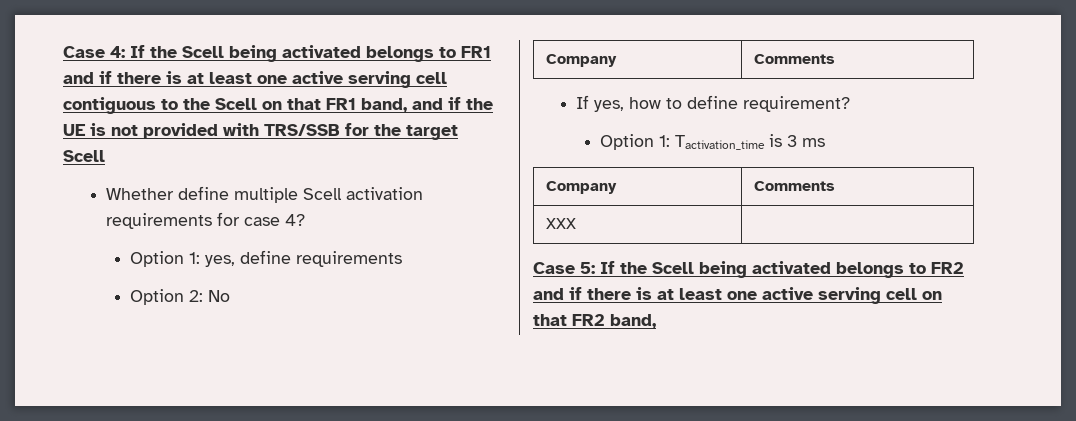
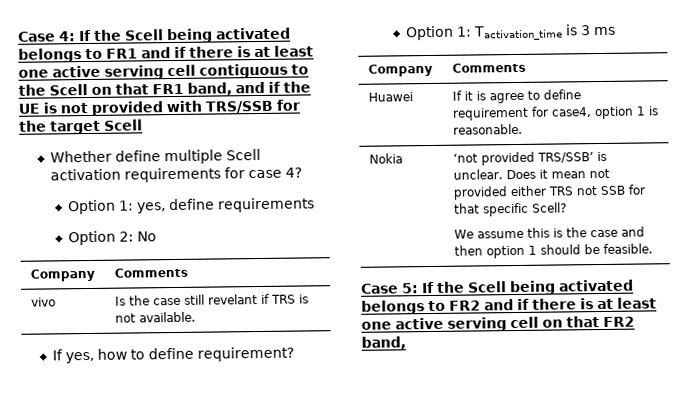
(836, 59) none -> [30,297,56,307] [114,293,309,306] [114,311,196,323] // vivo | Is the case still revelant if TRS is not available.
[546,218,577,229] XXX | -> [367,92,413,102] [451,89,581,104] [451,106,659,121] [452,123,523,135] [368,153,403,164] [452,151,607,166] [452,168,610,180] [452,184,645,200] [453,202,567,217] [453,226,645,239] [453,243,653,259] Huawei | If it is agree to define requirement for case4, option 1 is reasonable. // Nokia | ‘not provided TRS/SSB’ is unclear. Does it mean not provided either TRS not SSB for that specific Scell? // We assume this is the case and then option 1 should be feasible.

